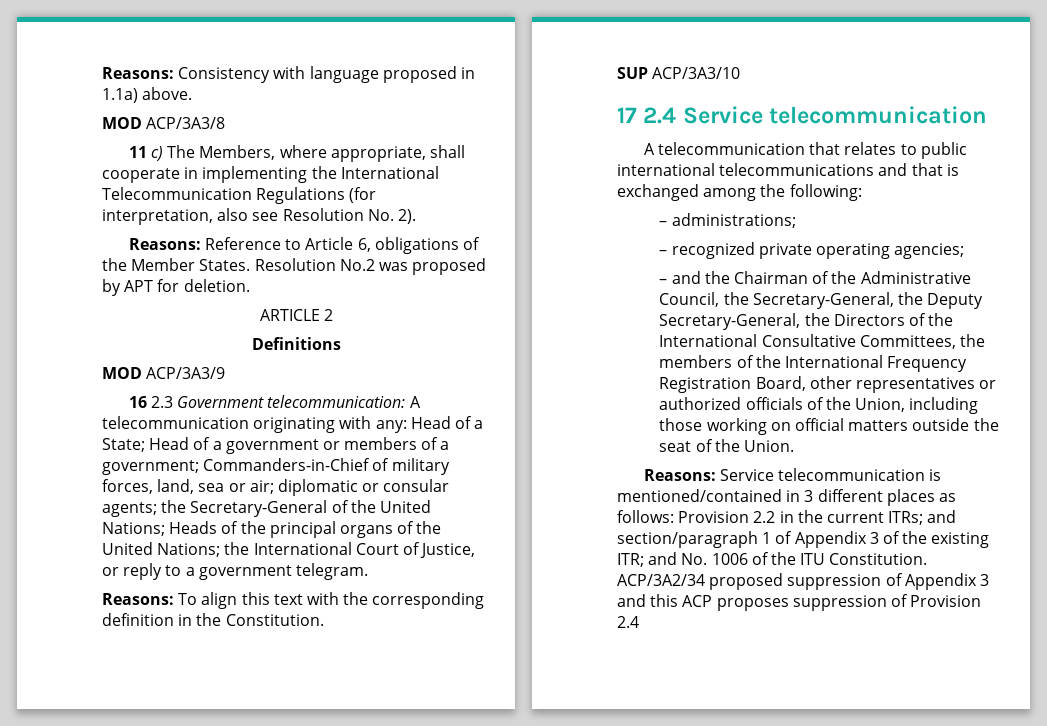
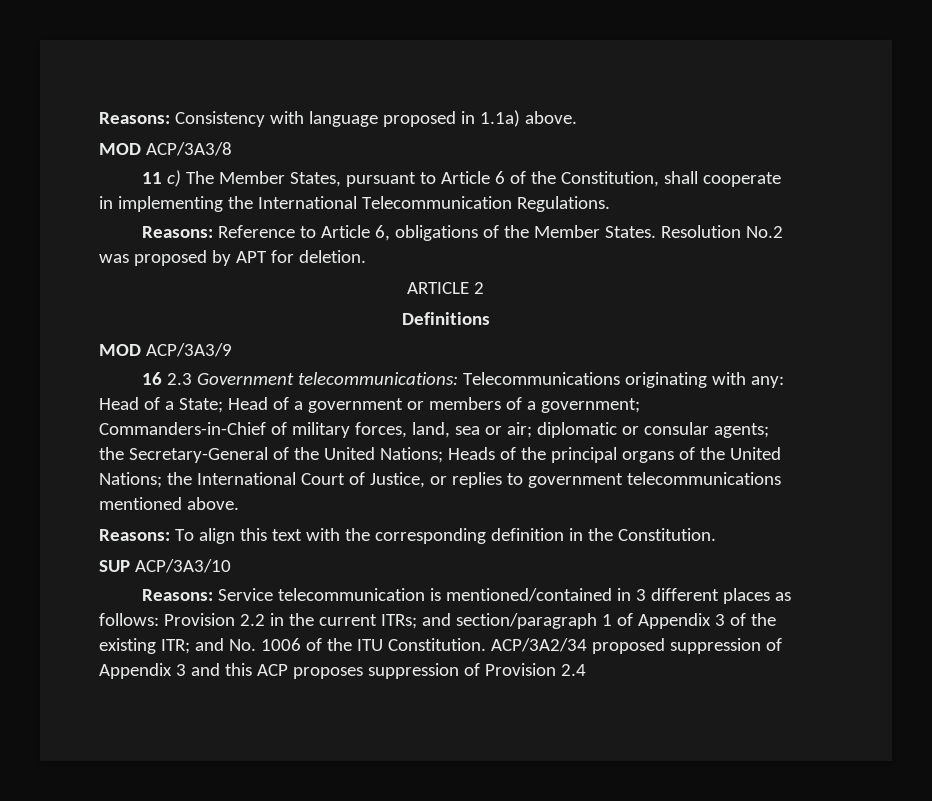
[199,145,426,162] Members, where appropriate, -> [218,171,659,187] Member States, pursuant to Article 6 of the Constitution,
[256,187,377,204] [102,208,416,225] Regulations (for interpretation, also see Resolution No. 2). -> [516,196,610,212] Regulations.
[267,395,421,408] [102,416,249,429] telecommunication: A telecommunication -> [297,372,620,385] telecommunications: Telecommunications
[123,563,368,580] reply to a government telegram. -> [451,472,781,488] [99,497,239,510] replies to government telecommunications mentioned above.
[617,106,988,124] [643,142,967,159] [617,163,959,176] [617,184,862,201] [659,213,796,228] [659,242,965,259] [659,271,971,284] [659,292,984,309] [659,313,954,330] [659,334,986,349] [659,355,968,372] [659,376,997,393] [659,397,979,414] [659,418,999,435] [659,439,795,452] // 17 2.4 Service telecommunication // A telecommunication that relates to public international telecommunications and that is exchanged among the following: // – administrations; // – recognized private operating agencies; // – and the Chairman of the Administrative Council, the Secretary-General, the Deputy Secretary-General, the Directors of the International Consultative Committees, the members of the International Frequency Registration Board, other representatives or authorized officials of the Union, including those working on official matters outside the seat of the Union. -> (231, 566) none

